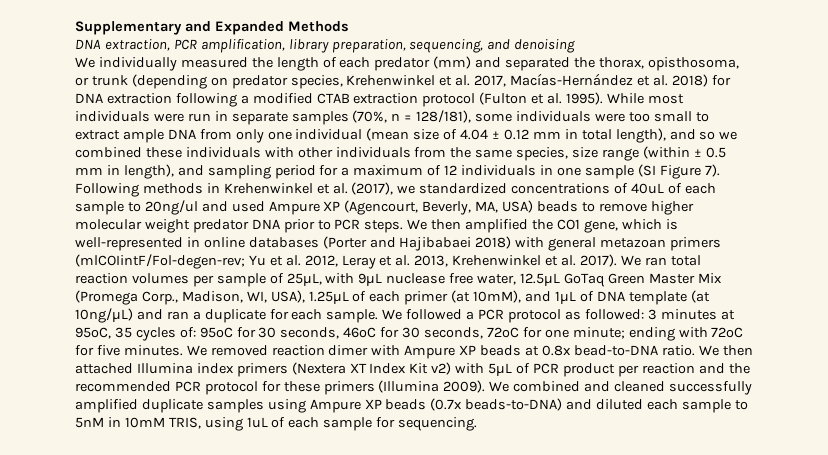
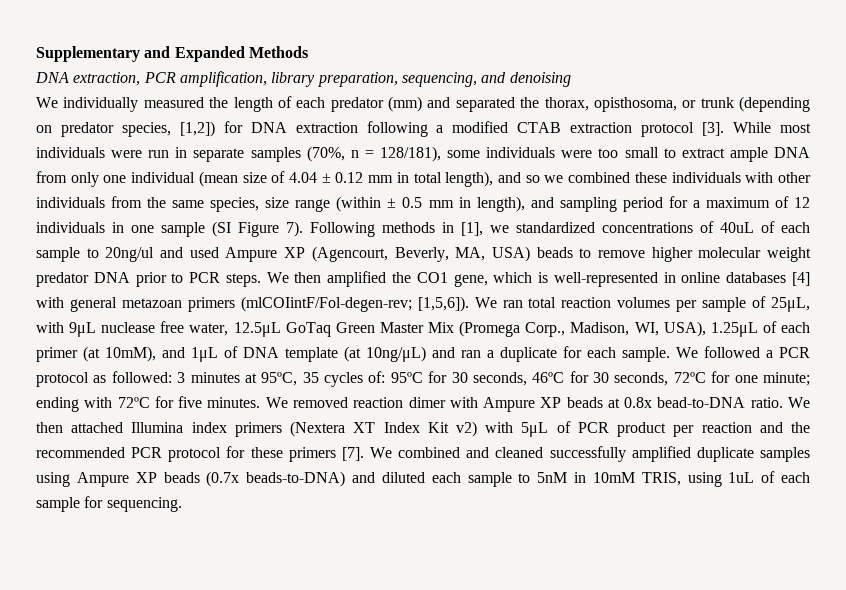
[346,73,708,87] Krehenwinkel et al. 2017, Macías-Hernández et al. 2018) -> [179,121,215,137] [1,2])
[479,92,604,105] (Fulton et al. 1995). -> [702,122,725,136] [3].
[223,182,394,195] Krehenwinkel et al. (2017), -> [461,222,483,236] [1],
[322,236,512,251] (Porter and Hajibabaei 2018) -> [792,272,811,286] [4]
[248,254,617,269] Yu et al. 2012, Leray et al. 2013, Krehenwinkel et al. 2017). -> [417,296,469,312] [1,5,6]).
[378,380,486,393] (Illumina 2009). -> [341,447,364,461] [7].

